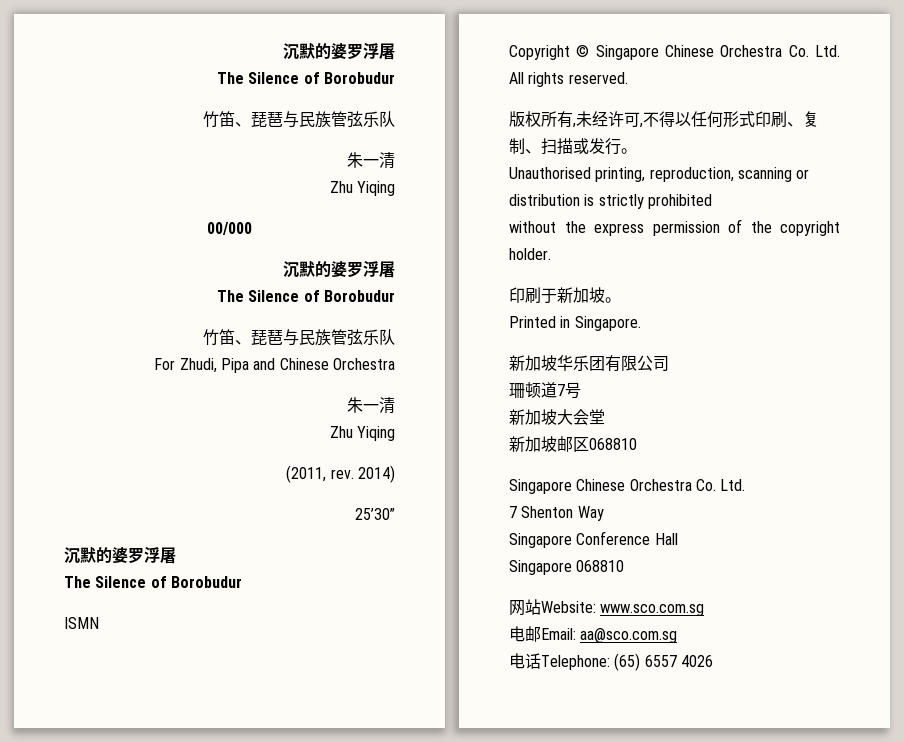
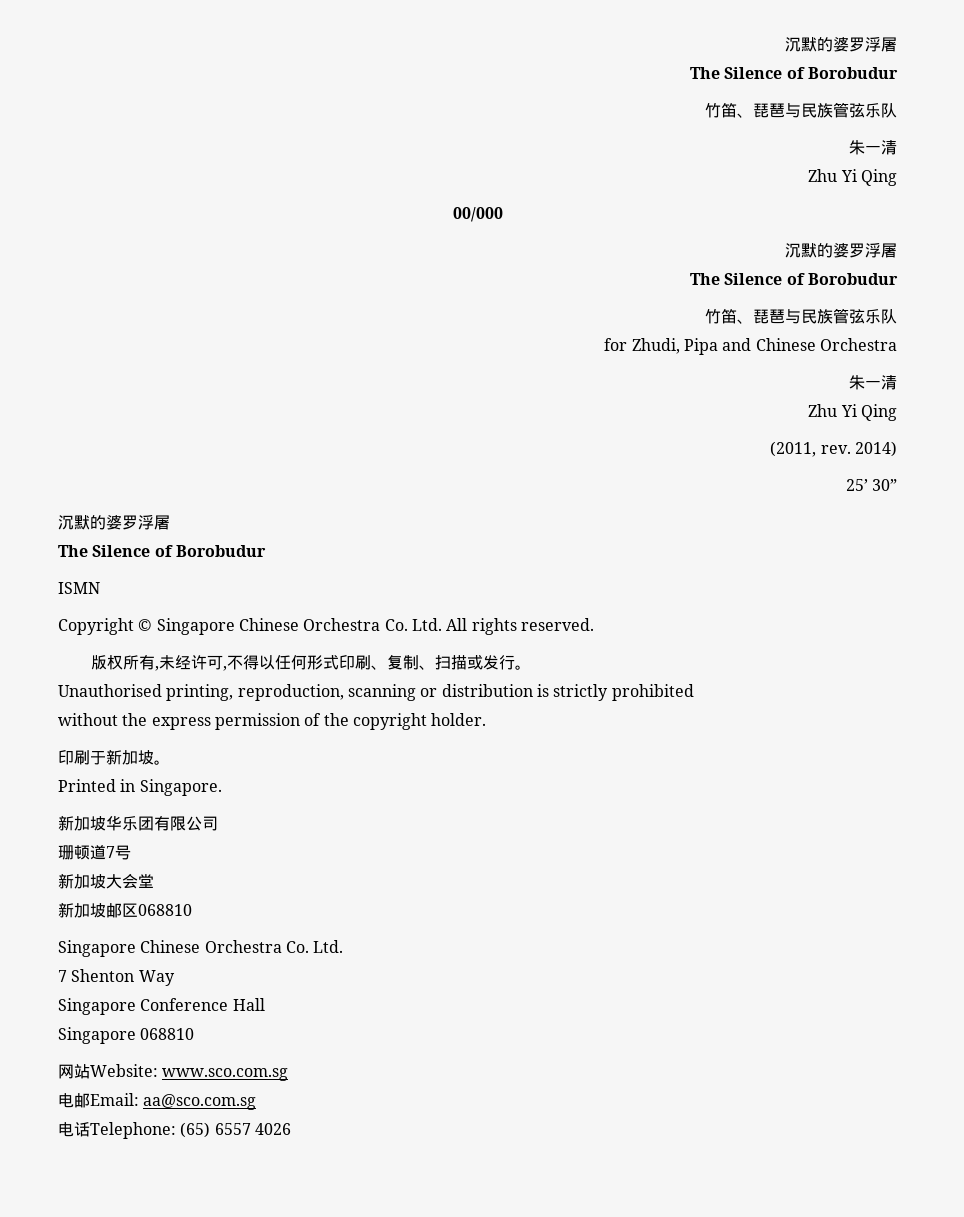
[357,181,395,196] Yiqing -> [840,169,898,186] Yi Qing
[154,358,176,370] For -> [604,338,628,351] for
[357,426,395,441] Yiqing -> [840,404,898,421] Yi Qing
[355,508,395,520] 25’30” -> [845,479,897,491] 25’ 30”

